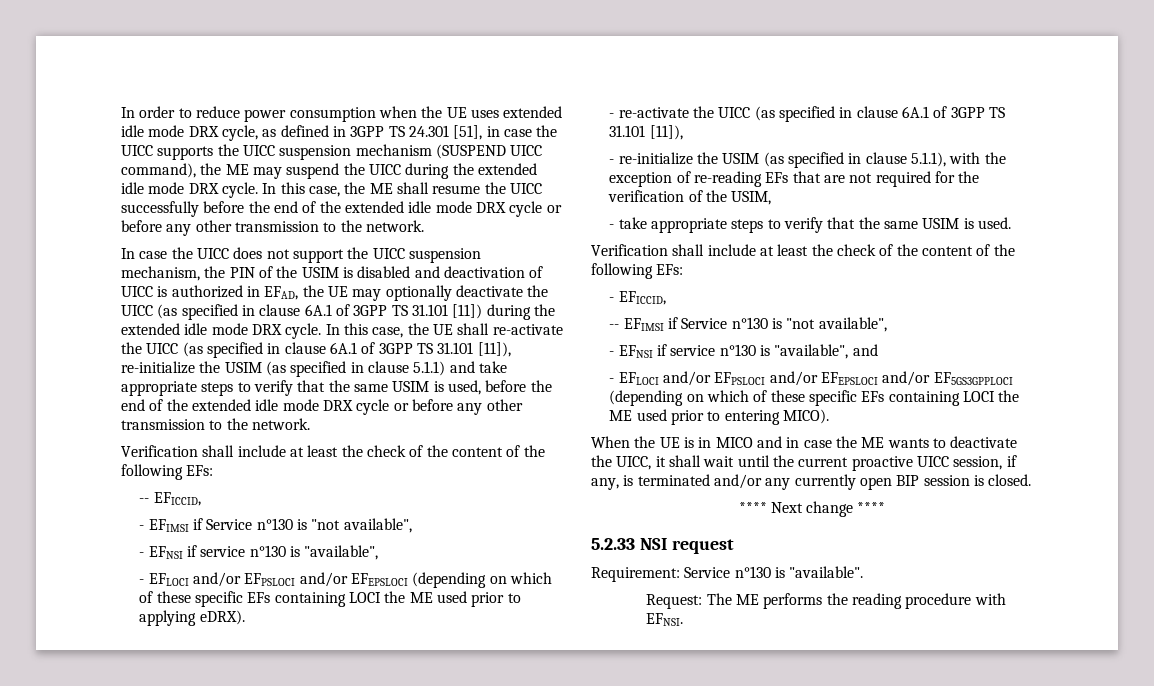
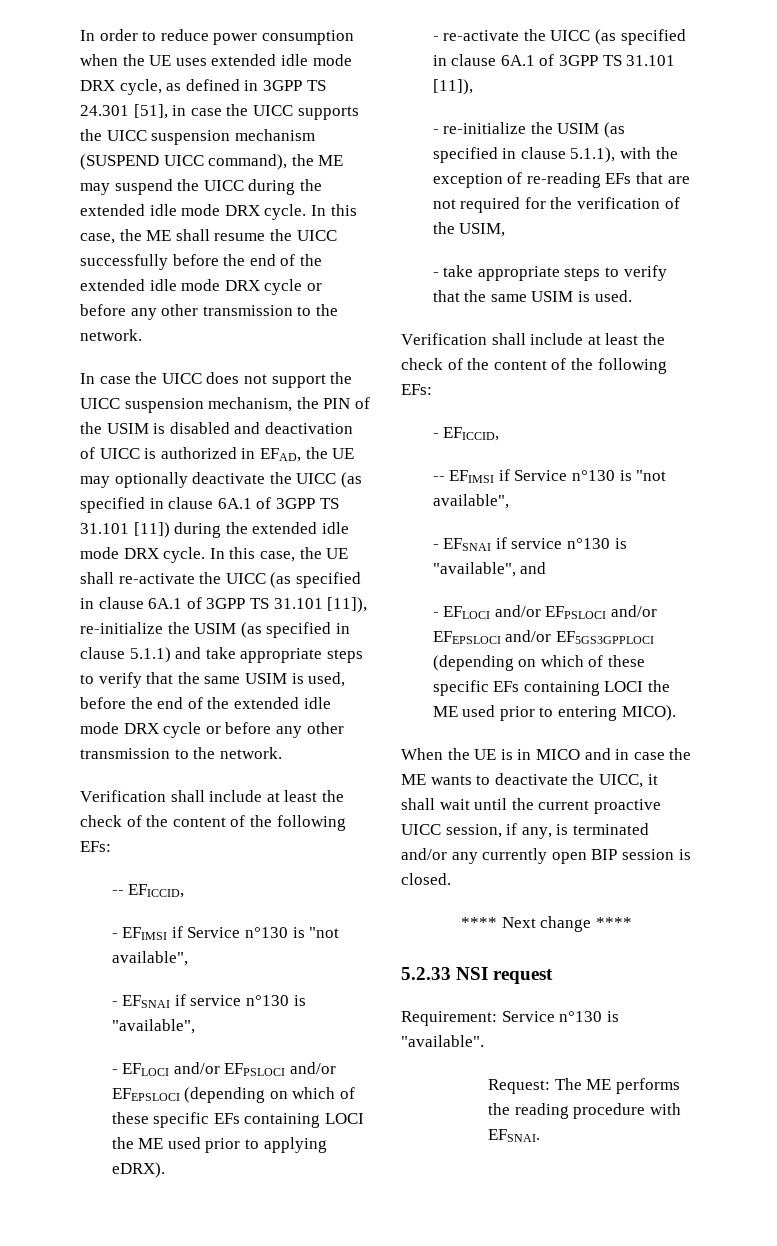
[148,546,183,559] EFNSI -> [122,995,171,1008] EFSNAI
[618,345,653,358] EFNSI -> [443,538,492,551] EFSNAI
[646,613,684,626] EFNSI. -> [488,1129,541,1142] EFSNAI.

